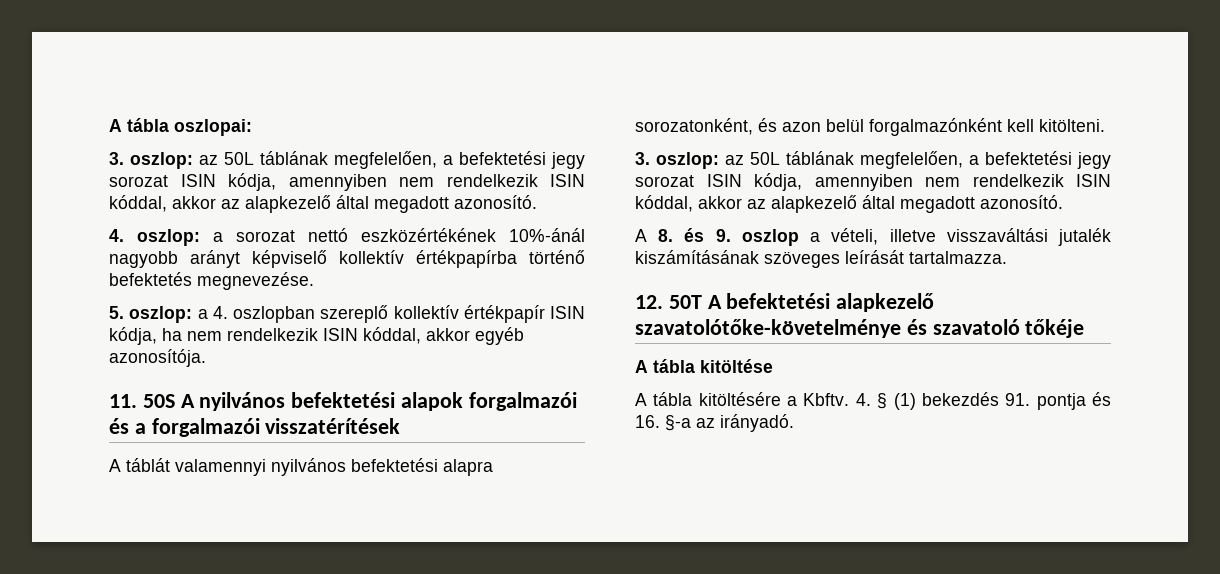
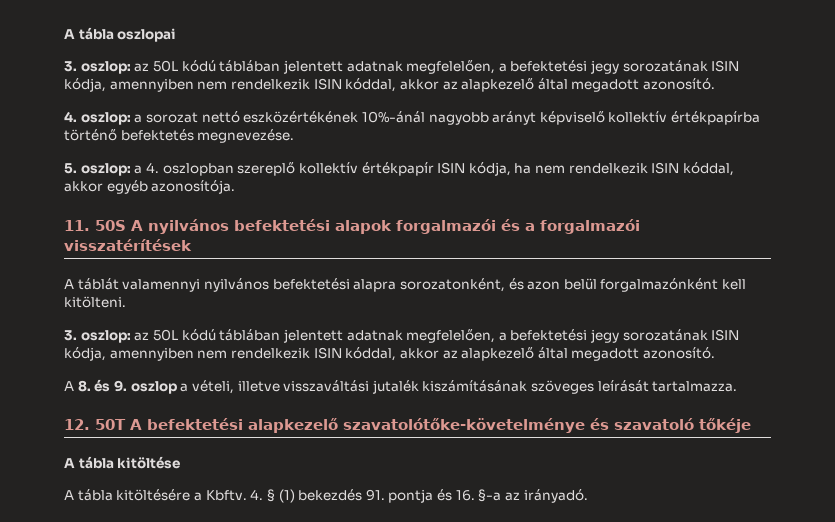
[109,118,252,136] [109,151,585,169] [109,175,168,187] A tábla oszlopai: // 3. oszlop: az 50L táblának megfelelően, a befektetési jegy sorozat -> [64,27,177,42] [64,60,708,74] A tábla oszlopai // 3. oszlop: az 50L kódú táblában jelentett adatnak megfelelően, a befektetési jegy sorozatának
[786,151,1111,169] [635,175,694,187] táblának megfelelően, a befektetési jegy sorozat -> [181,329,708,343] kódú táblában jelentett adatnak megfelelően, a befektetési jegy sorozatának

